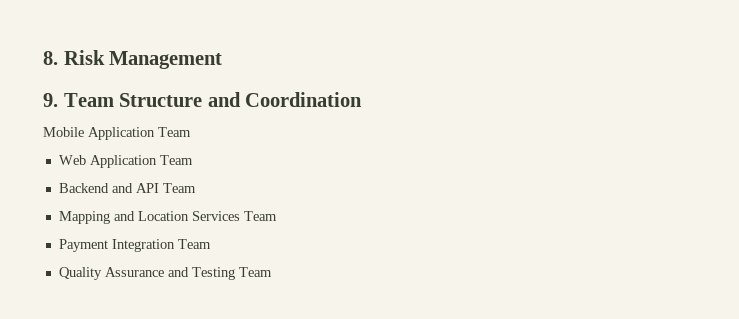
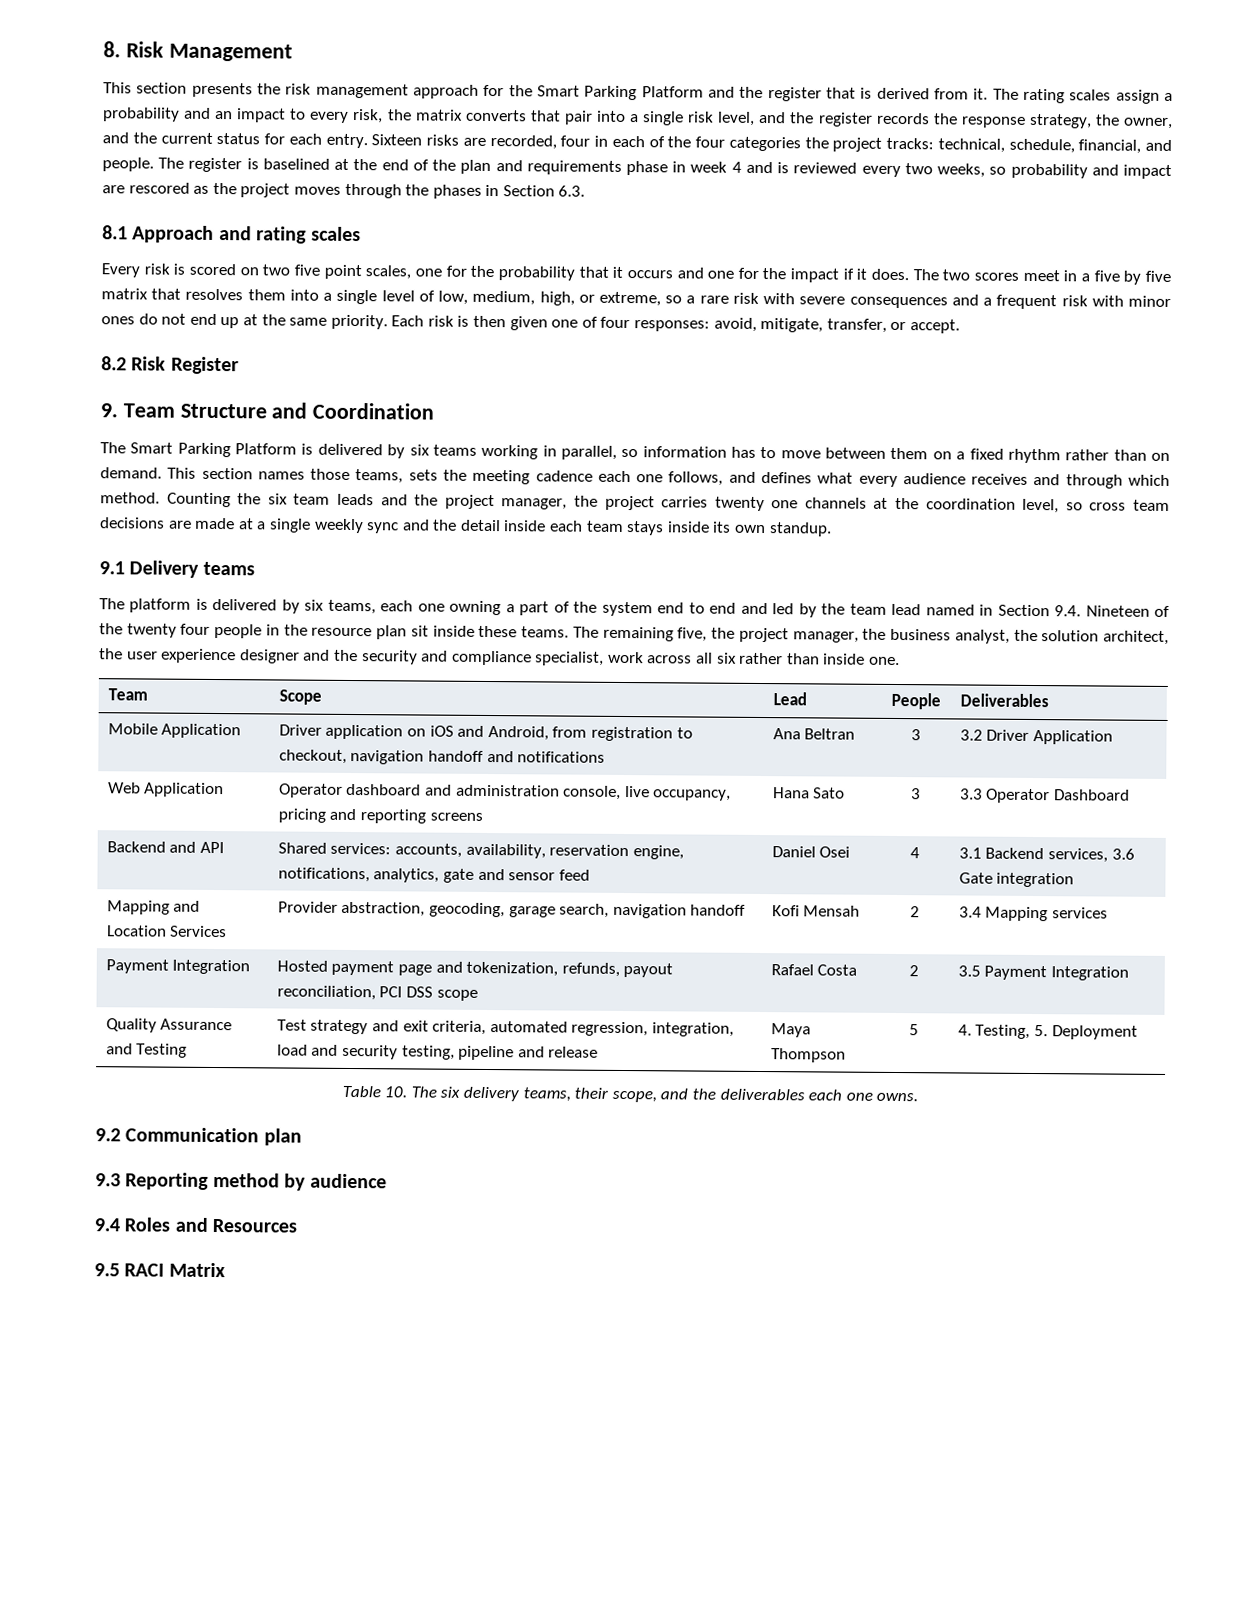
(223, 60) none -> [103,82,1174,104] [102,107,1174,130] [102,132,1172,154] [102,157,1172,179] [102,182,586,199] [102,225,361,244] [101,263,1171,285] [101,288,1171,310] [101,313,960,334] [101,356,239,375] // This section presents the risk management approach for the Smart Parking Platform and the register that is derived from it. The rating scales assign a probability and an impact to every risk, the matrix converts that pair into a single risk level, and the register records the response strategy, the owner, and the current status for each entry. Sixteen risks are recorded, four in each of the four categories the project tracks: technical, schedule, financial, and people. The register is baselined at the end of the plan and requirements phase in week 4 and is reviewed every two weeks, so probability and impact are rescored as the project moves through the phases in Section 6.3. // 8.1 Approach and rating scales // Every risk is scored on two five point scales, one for the probability that it occurs and one for the impact if it does. The two scores meet in a five by five matrix that resolves them into a single level of low, medium, high, or extreme, so a rare risk with severe consequences and a frequent risk with minor ones do not end up at the same priority. Each risk is then given one of four responses: avoid, mitigate, transfer, or accept. // 8.2 Risk Register
[43,127,191,140] [58,155,193,168] [58,183,196,193] [58,211,277,224] [58,239,211,252] [58,267,272,280] Mobile Application Team // Web Application Team // Backend and API Team // Mapping and Location Services Team // Payment Integration Team // Quality Assurance and Testing Team -> [100,442,1171,464] [100,467,1171,489] [100,492,1170,514] [100,517,832,537] [99,560,255,578] [99,598,1170,618] [99,623,1170,645] [99,648,901,666] [107,688,148,701] [278,689,322,705] [772,692,807,706] [891,692,941,710] [959,693,1049,708] [107,723,242,739] [278,724,693,742] [278,749,606,765] [772,728,856,740] [911,729,921,741] [959,729,1114,745] [107,782,225,798] [278,783,732,801] [277,808,483,824] [772,787,846,799] [911,788,921,800] [959,788,1131,804] [106,841,225,854] [277,842,684,860] [277,867,590,883] [771,846,851,858] [910,847,920,859] [958,847,1135,863] [958,872,1075,888] [106,900,201,915] [106,925,228,938] [277,901,747,919] [771,905,861,917] [910,906,920,918] [958,906,1109,922] [105,959,251,975] [276,960,674,978] [276,985,478,1001] [770,964,858,976] [909,965,919,977] [957,965,1130,981] [105,1018,233,1033] [105,1043,188,1058] [276,1019,735,1037] [276,1044,599,1061] [770,1023,811,1038] [770,1048,846,1063] [909,1024,919,1036] [957,1024,1138,1040] [341,1085,919,1103] [95,1127,302,1146] [95,1172,387,1191] [94,1217,298,1233] [94,1262,226,1278] The Smart Parking Platform is delivered by six teams working in parallel, so information has to move between them on a fixed rhythm rather than on demand. This section names those teams, sets the meeting cadence each one follows, and defines what every audience receives and through which method. Counting the six team leads and the project manager, the project carries twenty one channels at the coordination level, so cross team decisions are made at a single weekly sync and the detail inside each team stays inside its own standup. // 9.1 Delivery teams // The platform is delivered by six teams, each one owning a part of the system end to end and led by the team lead named in Section 9.4. Nineteen of the twenty four people in the resource plan sit inside these teams. The remaining five, the project manager, the business analyst, the solution architect, the user experience designer and the security and compliance specialist, work across all six rather than inside one. // Team | Scope | Lead | People | Deliverables // Mobile Application | Driver application on iOS and Android, from registration to checkout, navigation handoff and notifications | Ana Beltran | 3 | 3.2 Driver Application // Web Application | Operator dashboard and administration console, live occupancy, pricing and reporting screens | Hana Sato | 3 | 3.3 Operator Dashboard // Backend and API | Shared services: accounts, availability, reservation engine, notifications, analytics, gate and sensor feed | Daniel Osei | 4 | 3.1 Backend services, 3.6 Gate integration // Mapping and Location Services | Provider abstraction, geocoding, garage search, navigation handoff | Kofi Mensah | 2 | 3.4 Mapping services // Payment Integration | Hosted payment page and tokenization, refunds, payout reconciliation, PCI DSS scope | Rafael Costa | 2 | 3.5 Payment Integration // Quality Assurance and Testing | Test strategy and exit criteria, automated regression, integration, load and security testing, pipeline and release | Maya Thompson | 5 | 4. Testing, 5. Deployment // Table 10. The six delivery teams, their scope, and the deliverables each one owns. // 9.2 Communication plan // 9.3 Reporting method by audience // 9.4 Roles and Resources // 9.5 RACI Matrix

